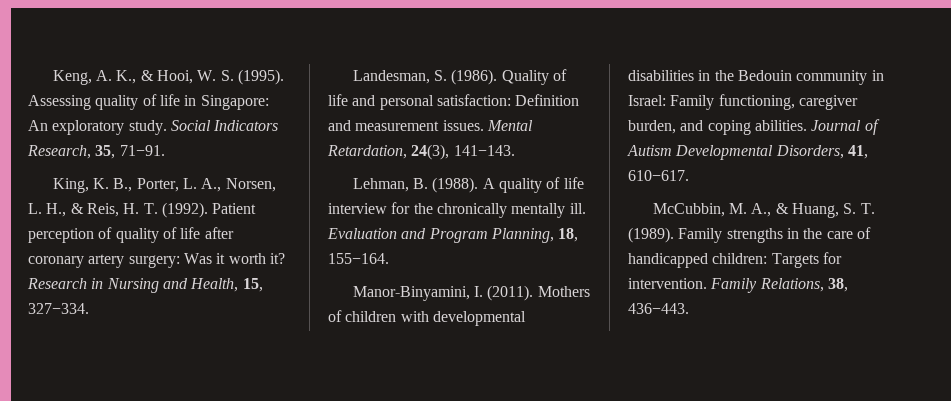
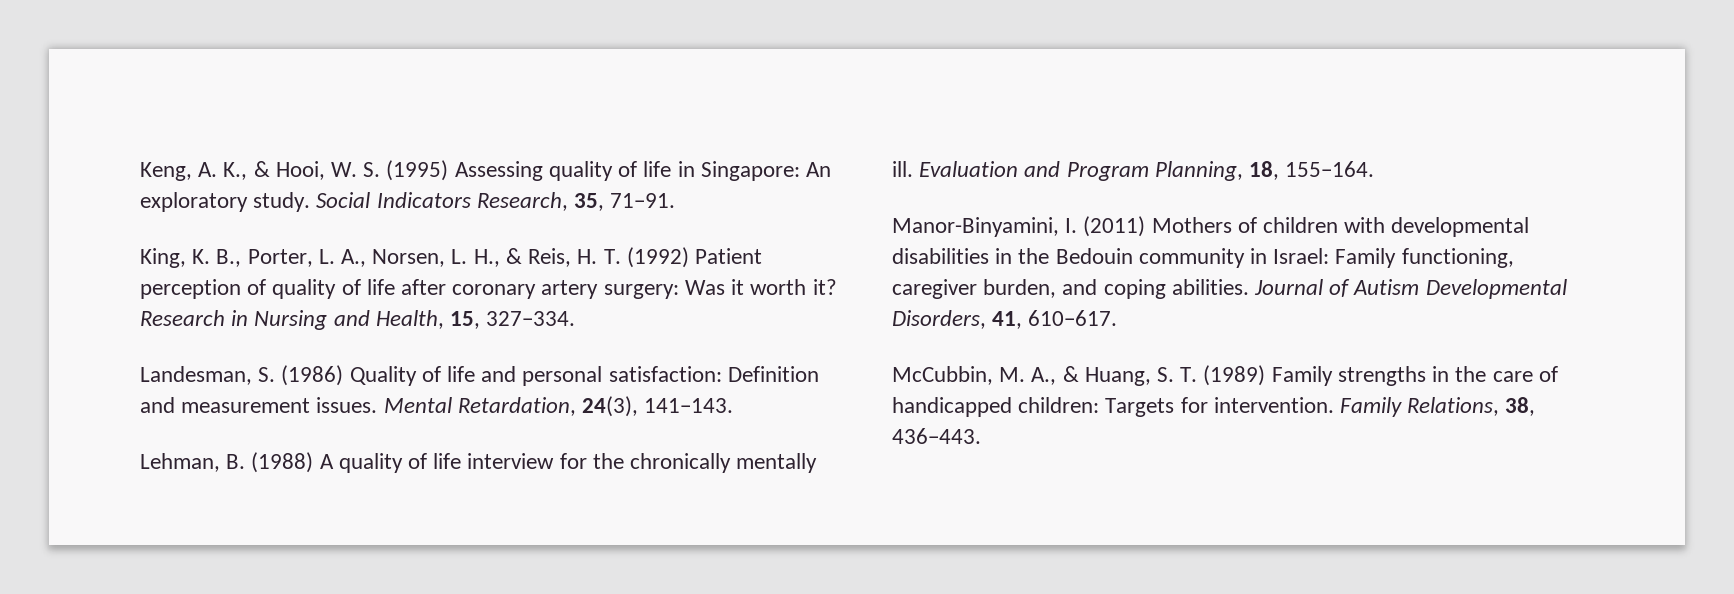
[237,69,284,85] (1995). -> [386,160,449,181] (1995)
[161,202,208,218] (1992). -> [626,247,689,268] (1992)
[451,69,498,85] (1986). -> [281,365,344,386] (1986)
[432,177,479,193] (1988). -> [251,452,314,473] (1988)
[487,285,534,301] (2011). -> [1083,216,1146,237] (2011)
[628,227,674,243] (1989). -> [1203,365,1266,386] (1989)

